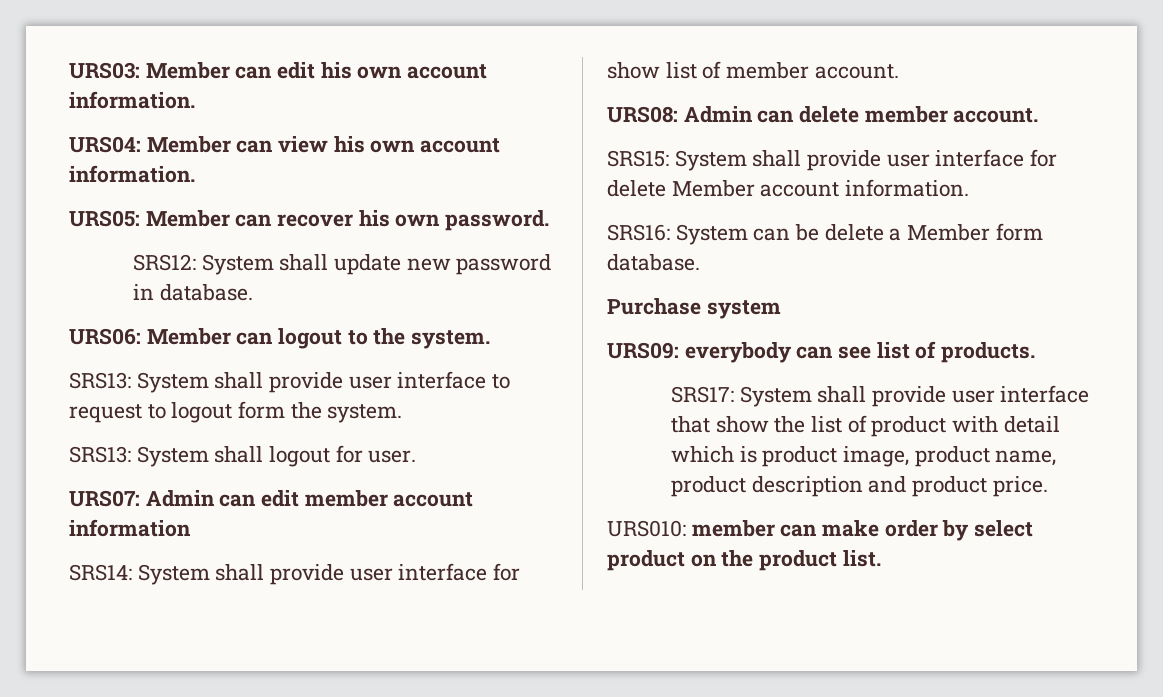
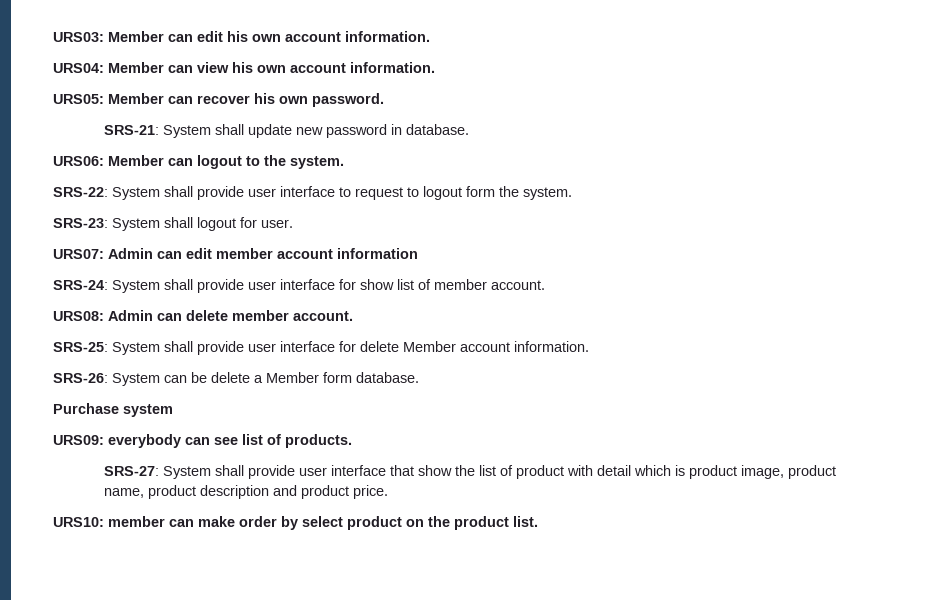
[132,254,196,271] SRS12: -> [103,125,159,135] SRS-21:
[69,372,131,389] SRS13: -> [53,187,108,197] SRS-22:
[69,446,131,463] SRS13: -> [53,218,108,228] SRS-23:
[69,564,132,581] SRS14: -> [53,280,108,290] SRS-24:
[607,150,669,167] SRS15: -> [53,342,108,352] SRS-25:
[607,224,670,241] SRS16: -> [53,373,108,383] SRS-26:
[670,386,734,403] SRS17: -> [103,466,159,476] SRS-27:
[607,520,686,537] URS010: -> [53,517,104,527] URS10:

